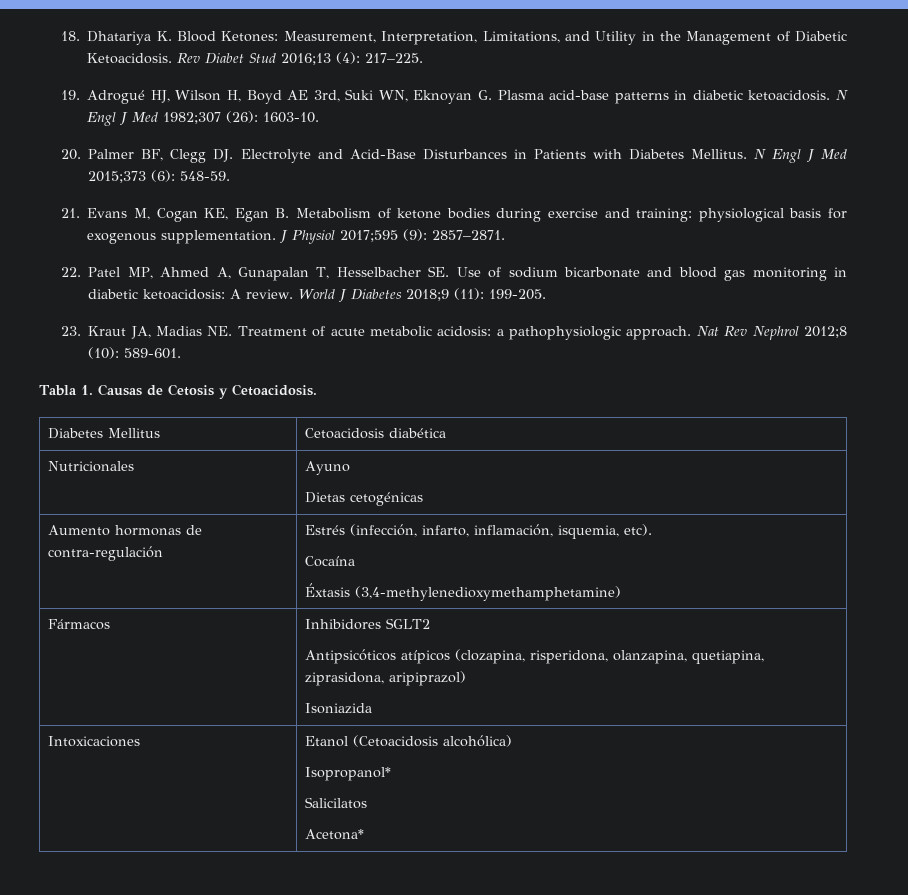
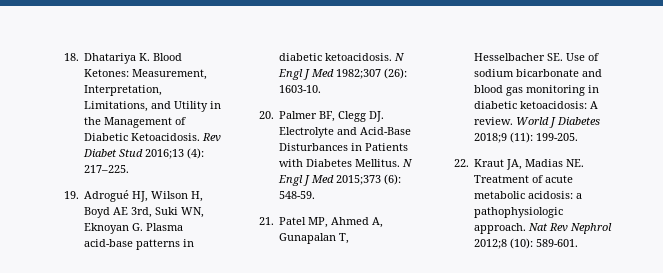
[87,208,847,222] [87,229,506,244] [61,267,82,277] Evans M, Cogan KE, Egan B. Metabolism of ketone bodies during exercise and training: physiological basis for exogenous supplementation. J Physiol 2017;595 (9): 2857–2871. // 22. -> (274, 221) none
[61,326,82,336] 23. -> [453,159,469,167] 22.
[39,384,317,399] [47,428,160,439] [304,428,446,439] [47,461,134,472] [304,461,350,475] [304,492,423,506] [47,525,202,536] [47,546,163,561] [304,524,652,539] [304,556,355,567] [304,583,621,601] [47,619,110,630] [304,618,430,630] [304,649,764,664] [304,671,466,686] [304,703,372,714] [47,736,140,747] [304,735,512,747] [304,767,391,781] [304,797,367,809] [304,829,364,840] // Tabla 1. Causas de Cetosis y Cetoacidosis. // Diabetes Mellitus | Cetoacidosis diabética // Nutricionales | Ayuno // Dietas cetogénicas // Aumento hormonas de contra-regulación | Estrés (infección, infarto, inflamación, isquemia, etc). // Cocaína // Éxtasis (3,4-methylenedioxymethamphetamine) // Fármacos | Inhibidores SGLT2 // Antipsicóticos atípicos (clozapina, risperidona, olanzapina, quetiapina, ziprasidona, aripiprazol) // Isoniazida // Intoxicaciones | Etanol (Cetoacidosis alcohólica) // Isopropanol* // Salicilatos // Acetona* -> (579, 243) none

